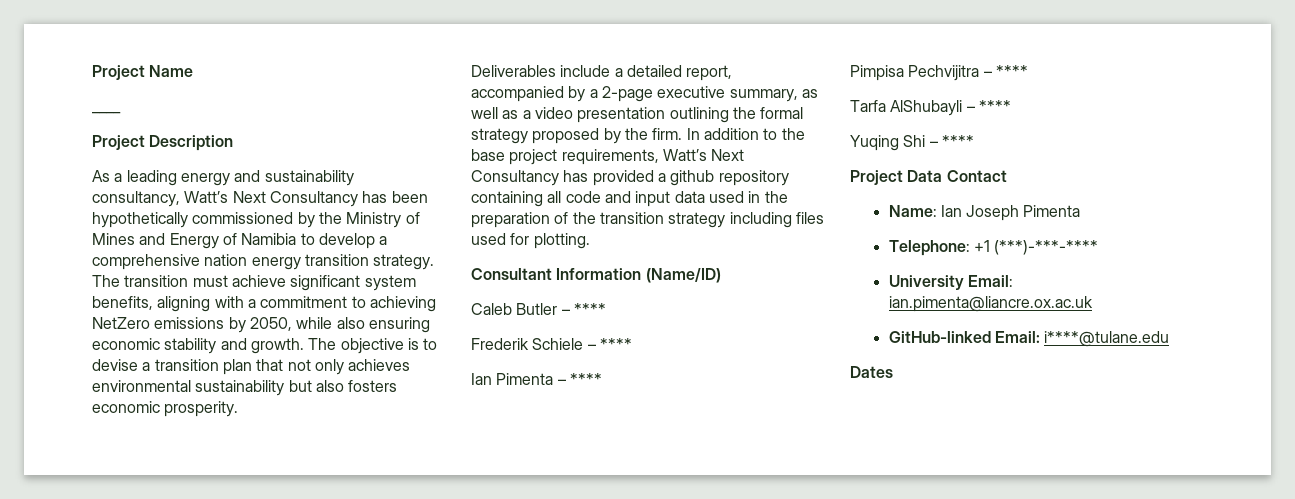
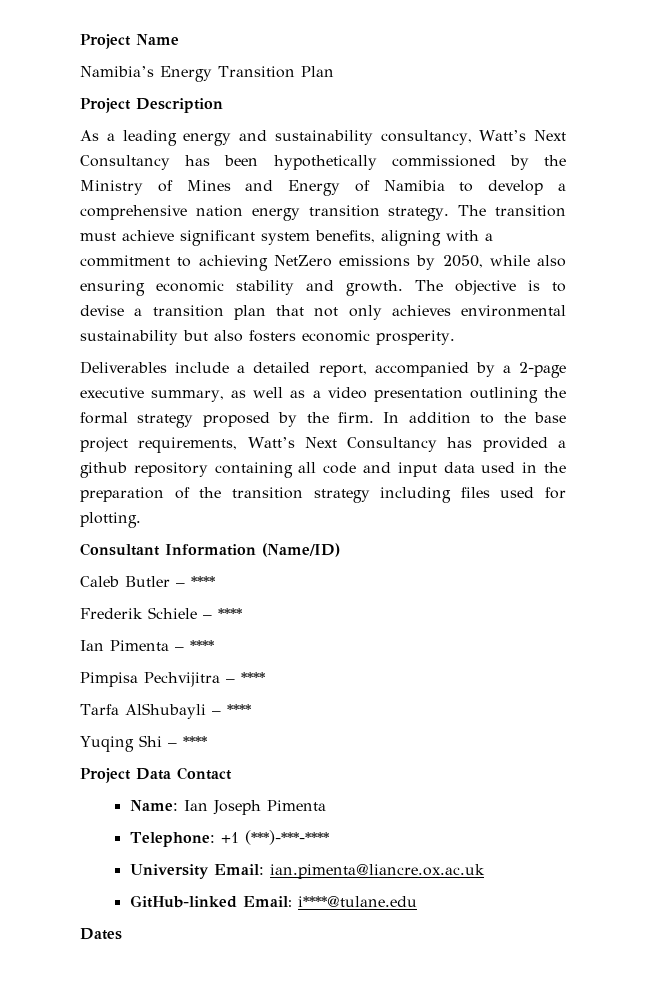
[92,112,121,114] ____ -> [80,66,334,82] Namibia’s Energy Transition Plan

